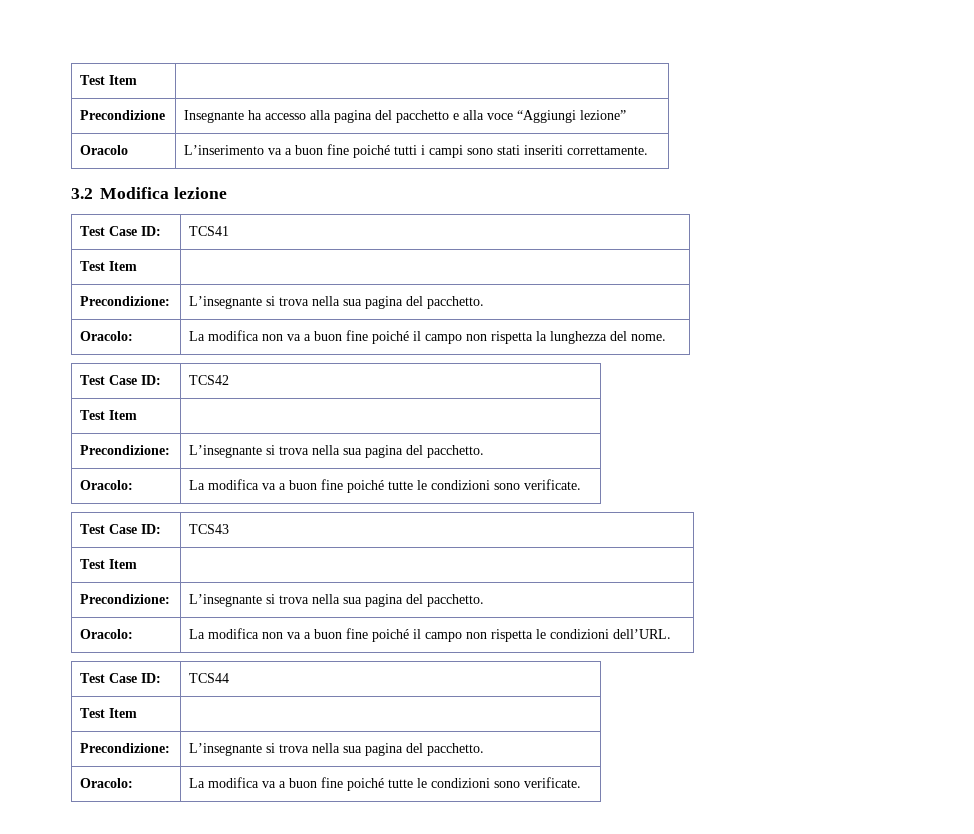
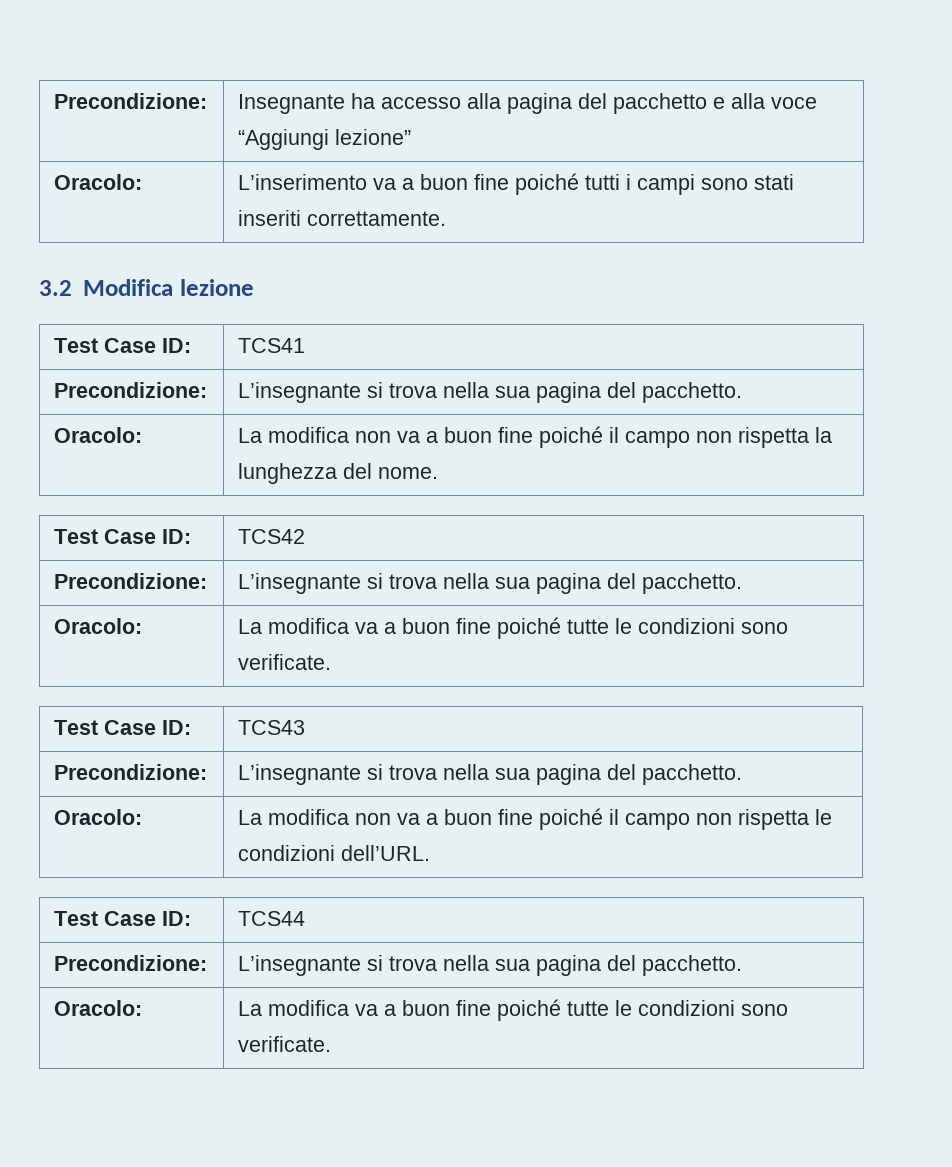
[80,75,138,85] [80,110,166,120] Test Item | // Precondizione -> [54,93,208,109] Precondizione:
[80,145,129,155] Oracolo -> [54,174,143,190] Oracolo:
[80,261,138,271] // Test Item | -> (306, 345) none
[80,410,138,420] // Test Item | -> (306, 536) none
[80,559,138,569] // Test Item | -> (306, 727) none
[80,708,138,718] // Test Item | -> (306, 918) none

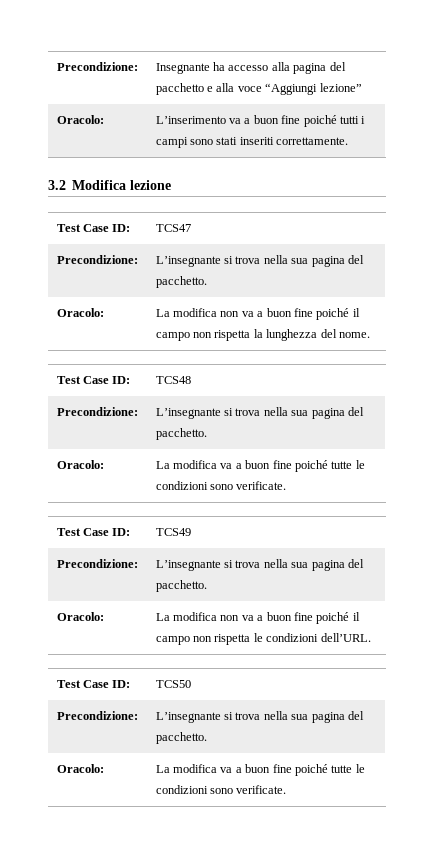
[238,338,306,353] TCS41 -> [155,224,191,232] TCS47
[238,529,306,544] TCS42 -> [155,376,191,384] TCS48
[238,720,306,735] TCS43 -> [155,528,191,536] TCS49
[238,911,306,926] TCS44 -> [155,680,191,688] TCS50

